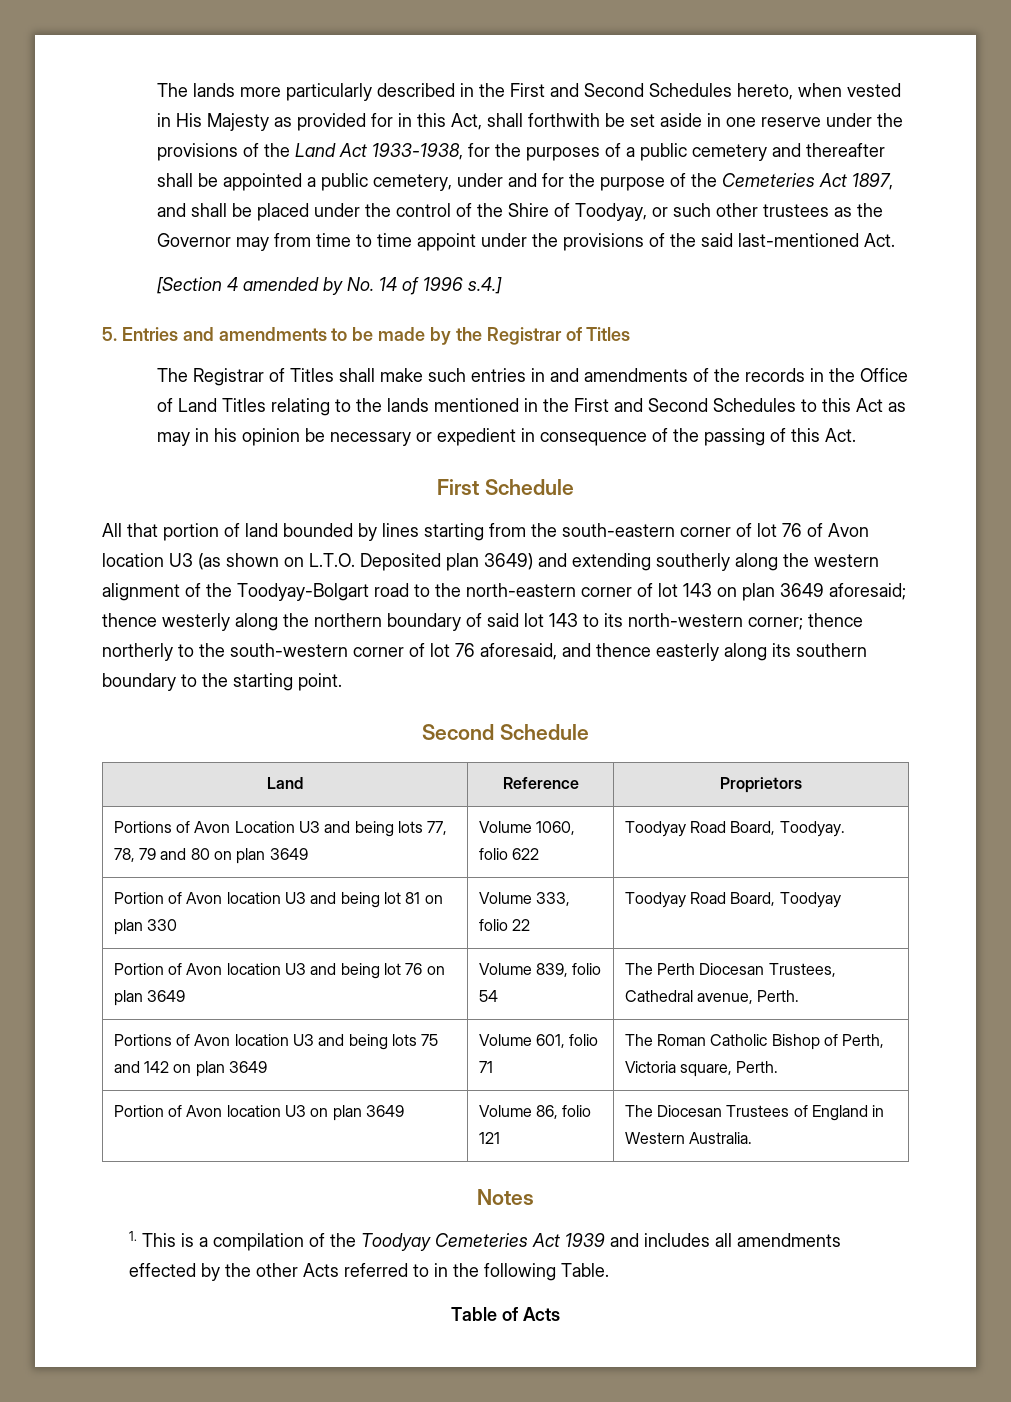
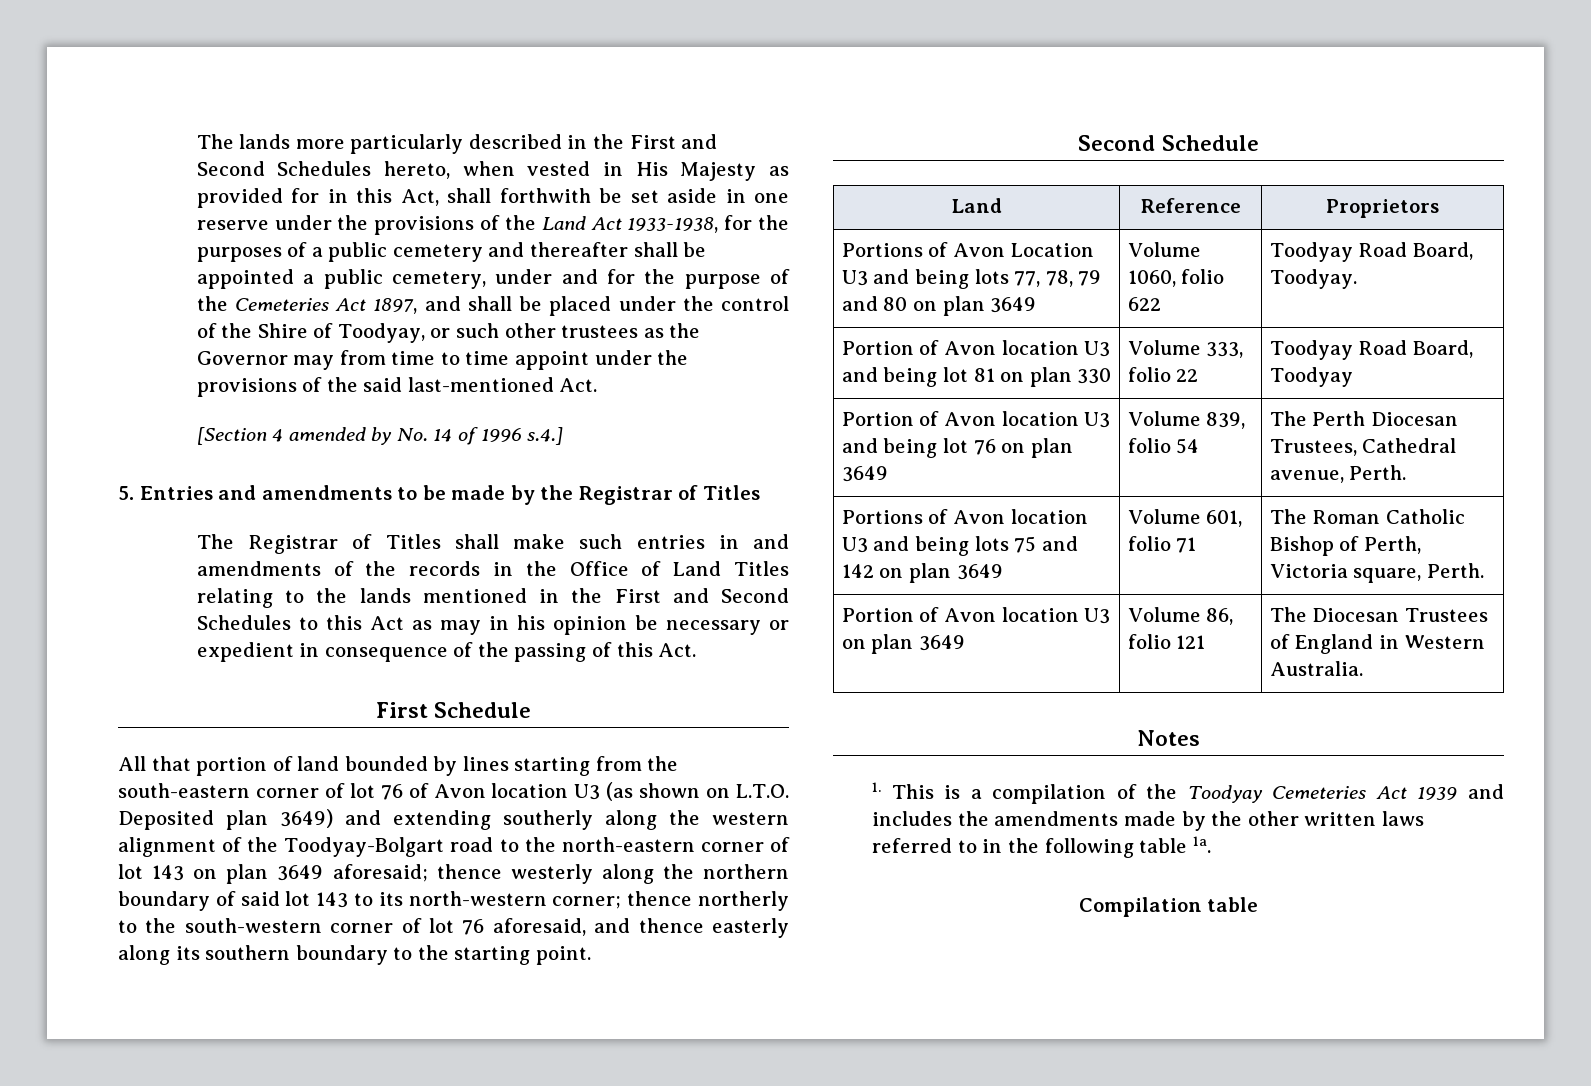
[715,1233,842,1247] [129,1263,197,1277] all amendments effected -> [957,811,1177,826] the amendments made
[303,1263,340,1277] Acts -> [1304,811,1424,826] written laws
[561,1263,610,1277] [451,1307,560,1321] Table. // Table of Acts -> [1139,836,1211,853] [1078,897,1259,917] table 1a. // Compilation table

